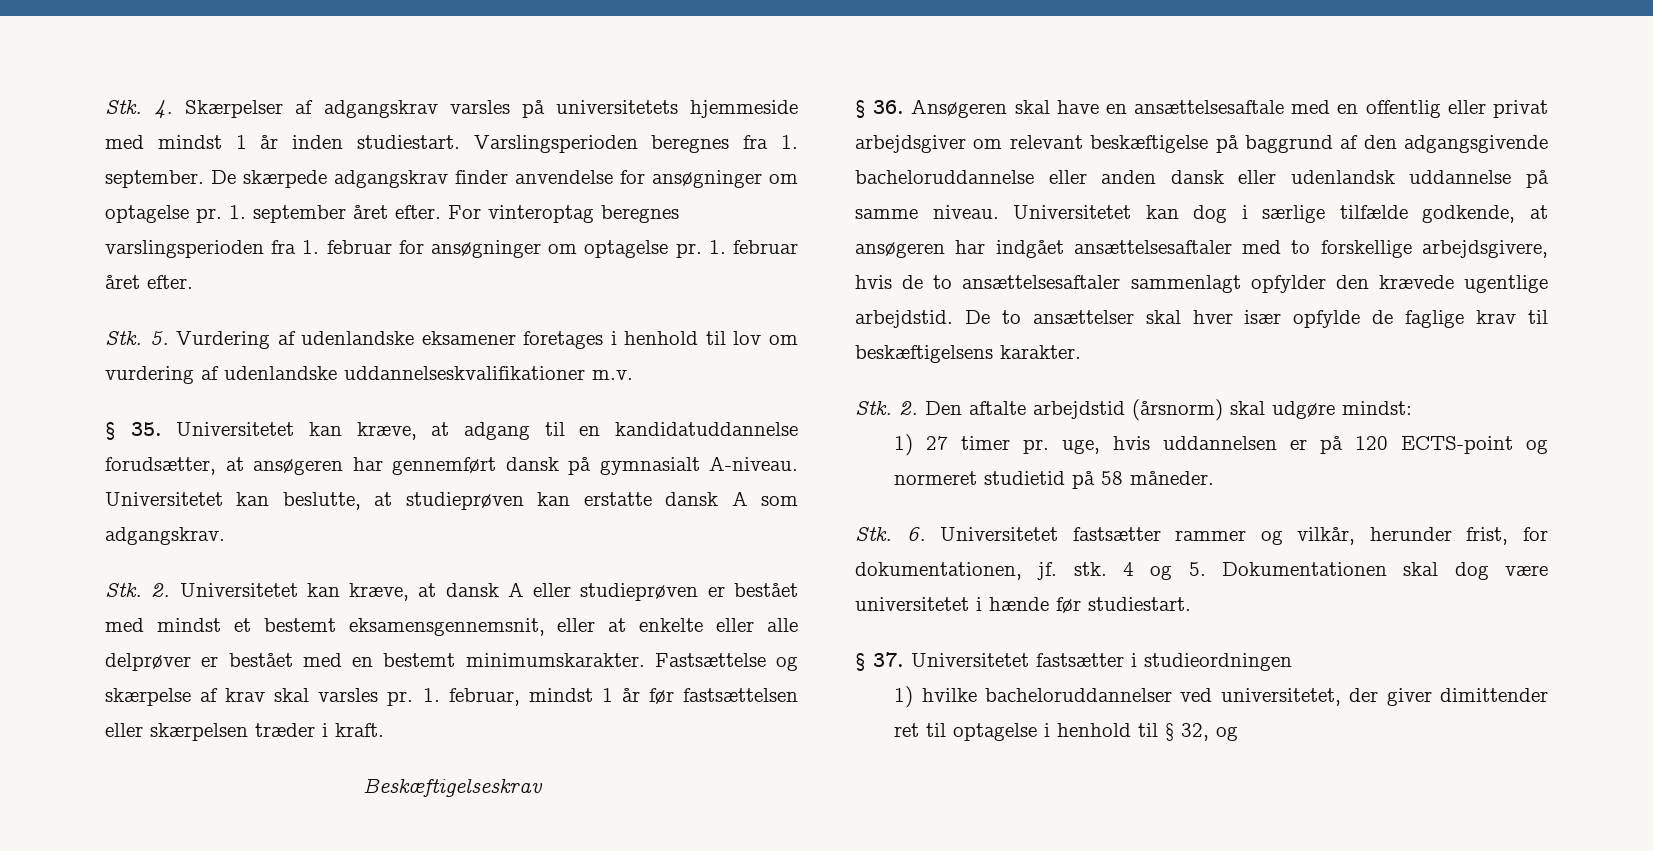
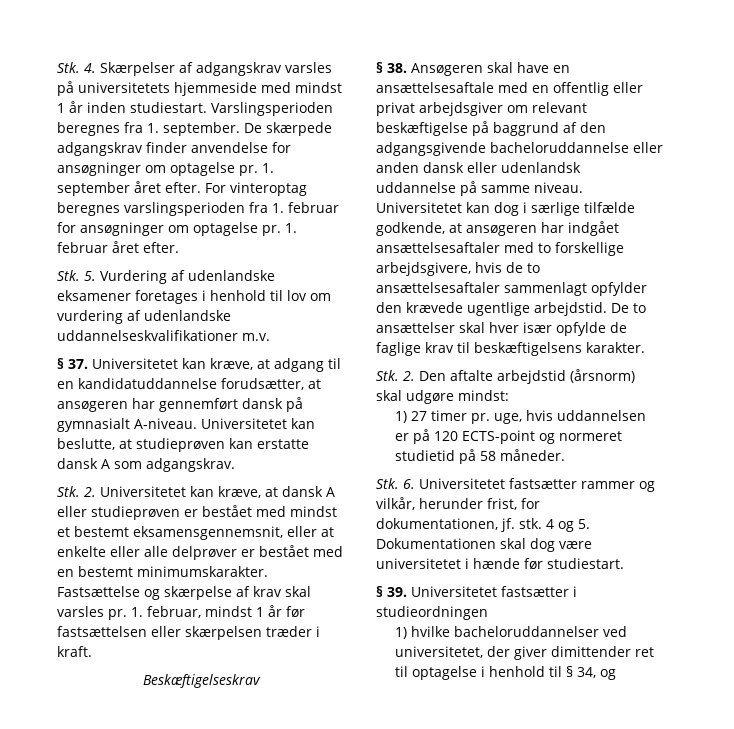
[130,422,162,436] 35. -> [68,359,88,369] 37.
[873,100,905,114] 36. -> [387,63,407,73] 38.
[873,652,904,667] 37. -> [387,587,407,597] 39.
[1181,723,1210,741] 32, -> [576,667,596,678] 34,

